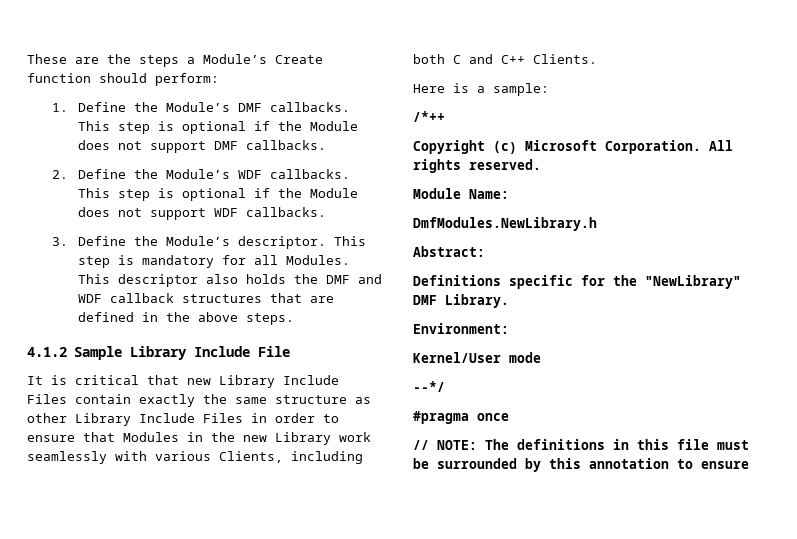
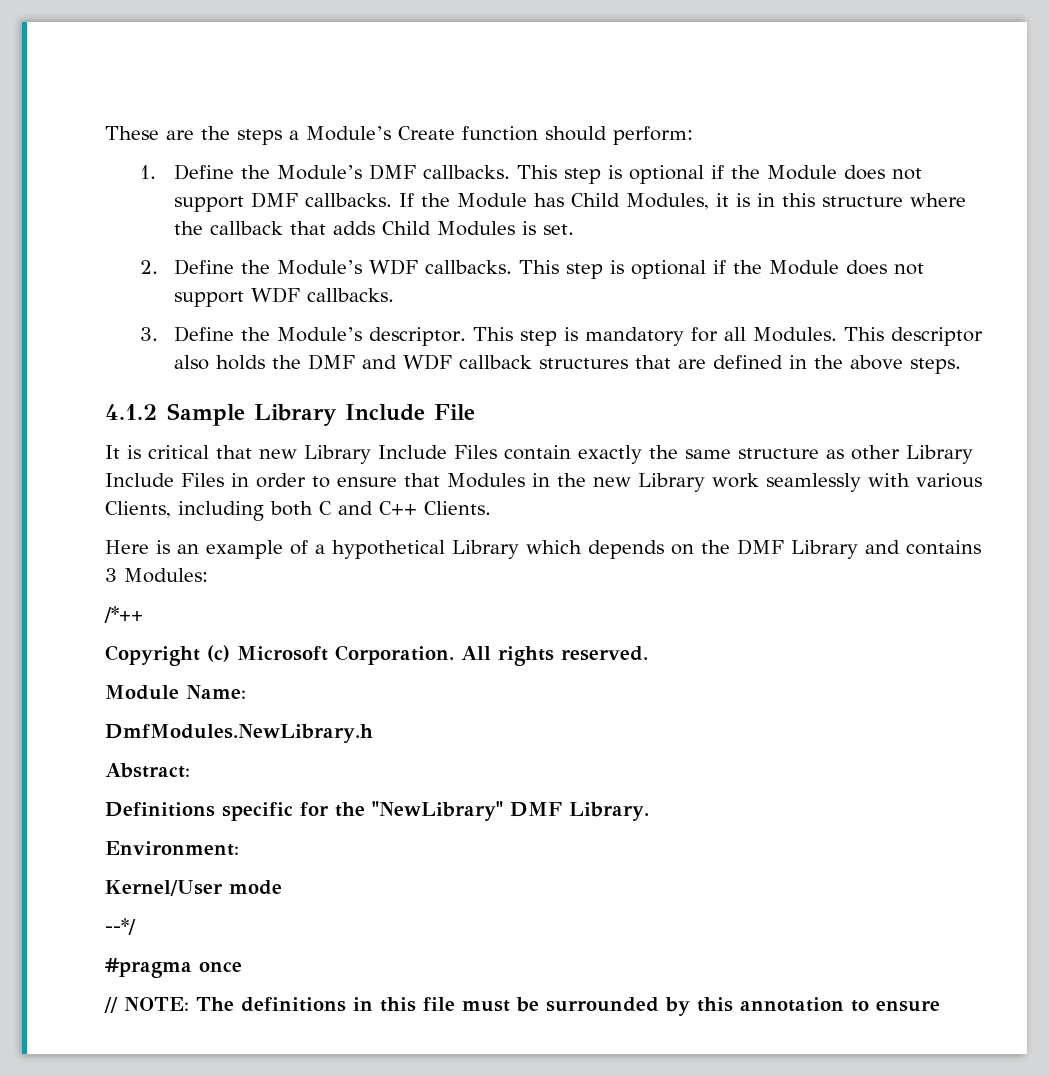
(326, 145) none -> [399,193,967,210] [174,221,575,236] If the Module has Child Modules, it is in this structure where the callback that adds Child Modules is set.
[477,83,549,96] a sample: -> [177,539,981,559] [105,568,208,583] an example of a hypothetical Library which depends on the DMF Library and contains 3 Modules:

